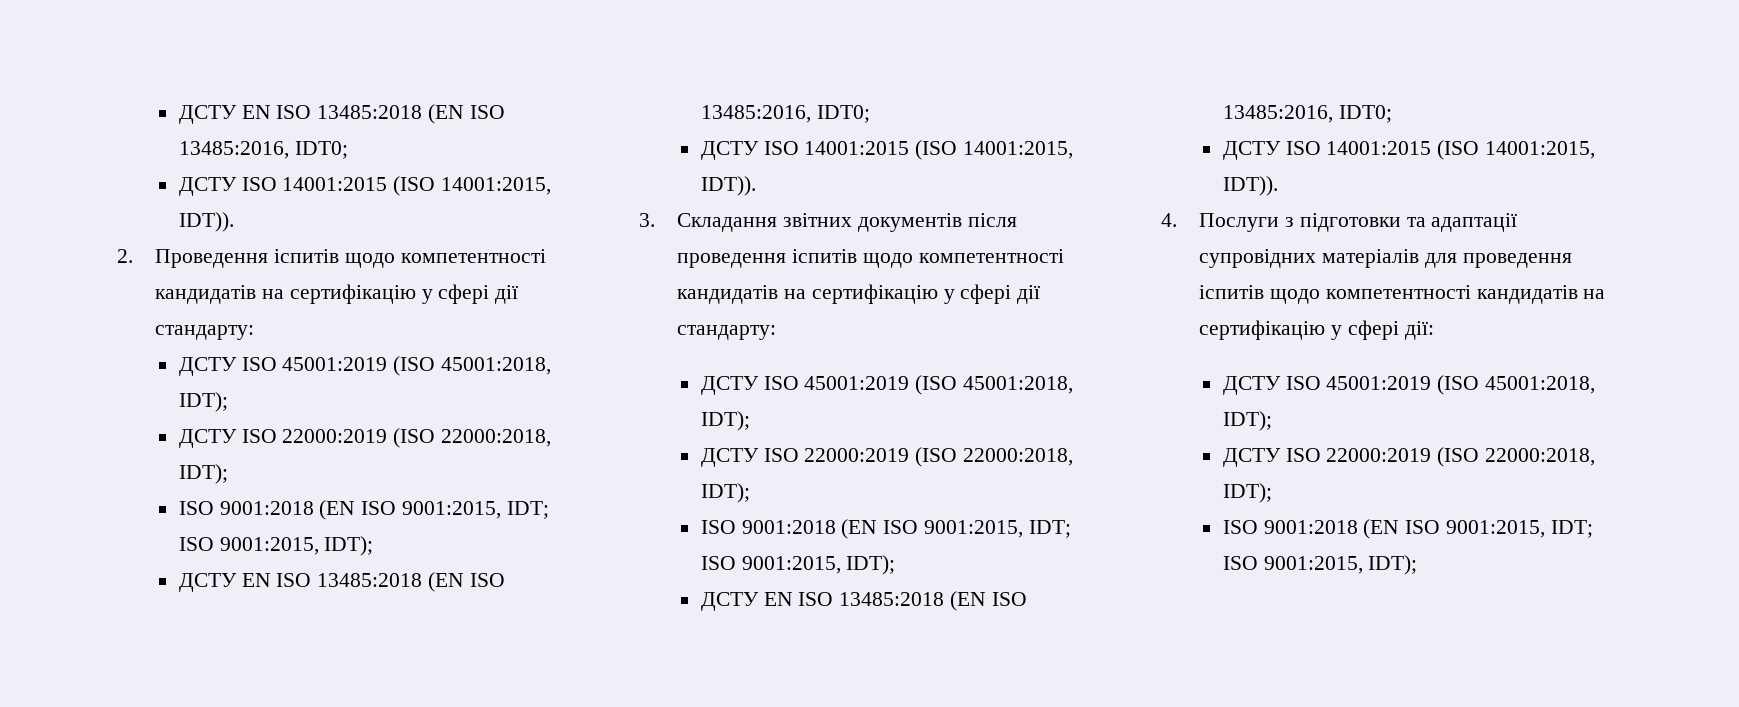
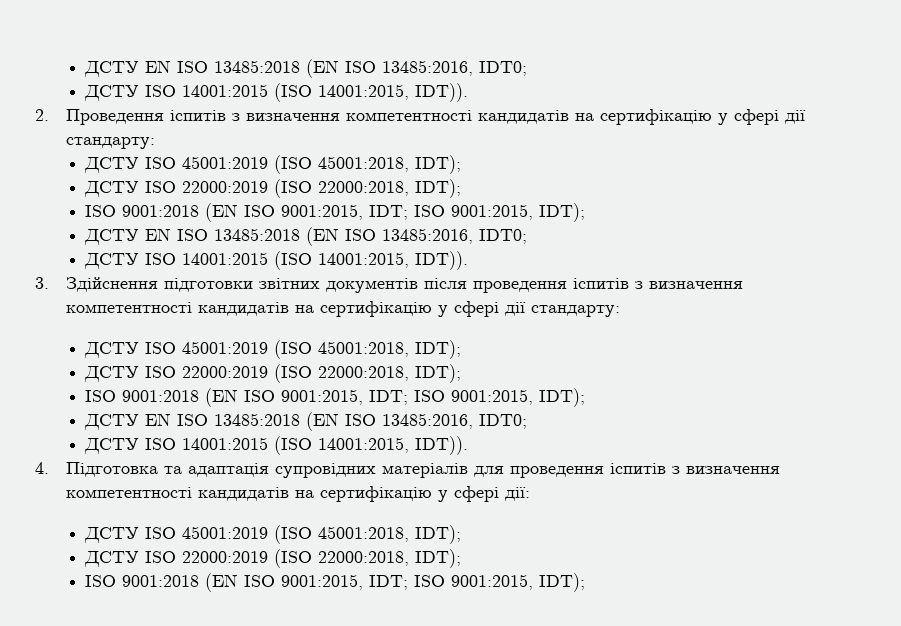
[344,253,395,268] щодо -> [232,113,341,121] з визначення
[677,213,778,232] Складання -> [66,277,254,292] Здійснення підготовки
[862,253,913,268] щодо -> [635,281,744,289] з визначення
[1199,213,1518,232] Послуги з підготовки та адаптації -> [66,462,270,477] Підготовка та адаптація
[1269,289,1320,304] щодо -> [672,466,781,474] з визначення

